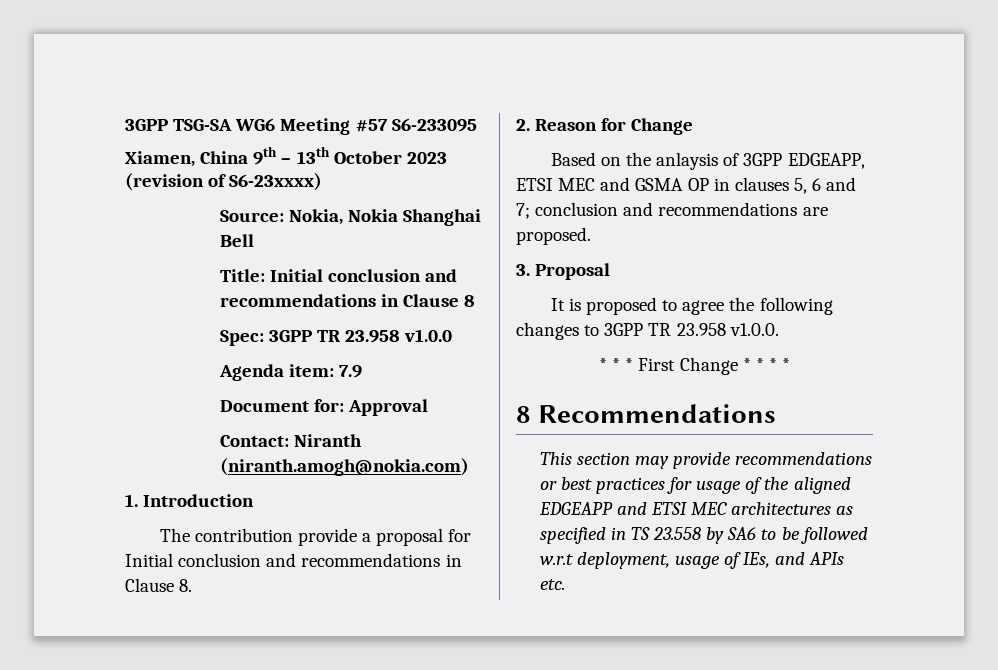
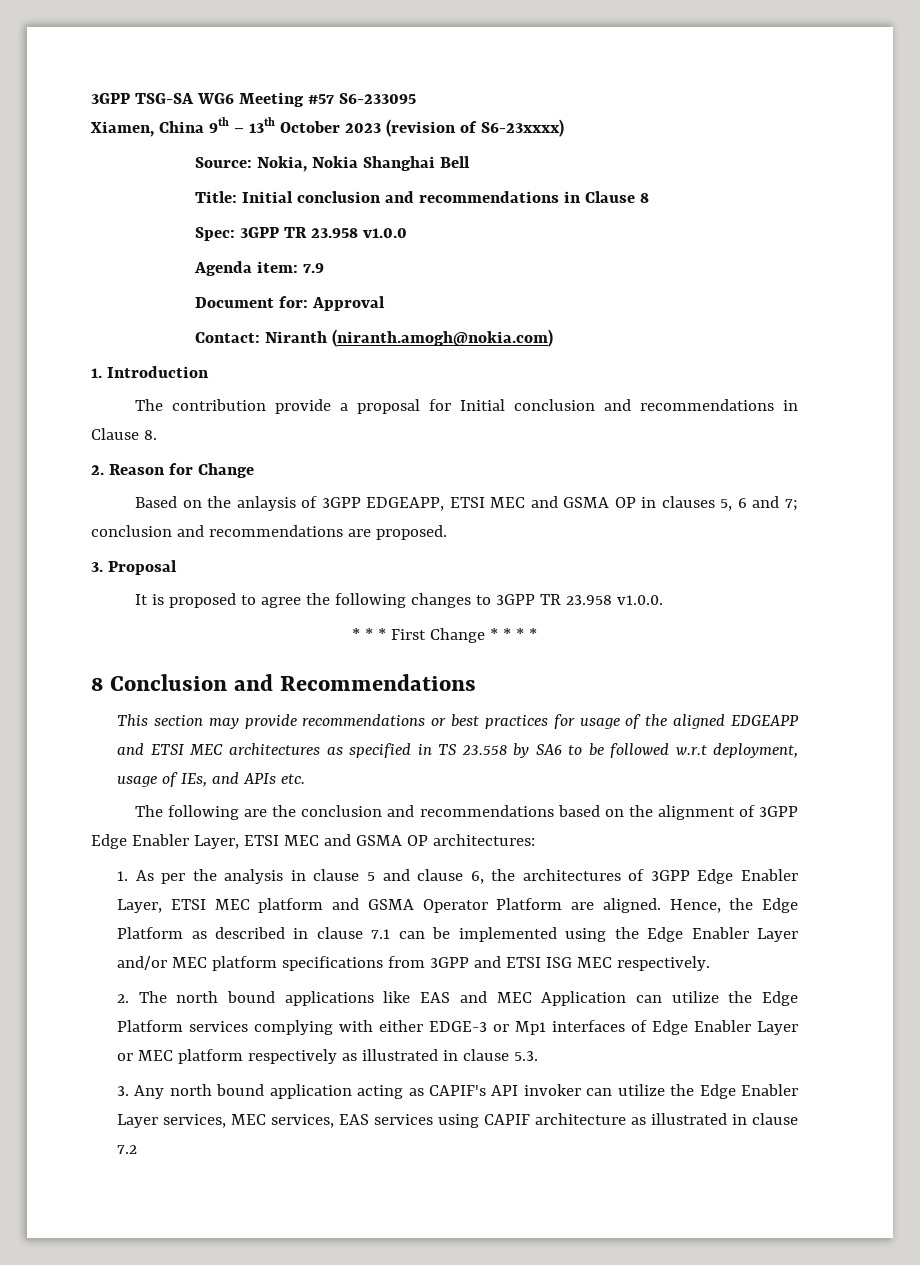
(530, 414) none -> [110,674,274,691] Conclusion and
(565, 584) none -> [135,805,798,820] [91,834,535,849] [117,869,798,884] [117,898,798,913] [117,927,799,942] [117,956,710,971] [117,991,798,1006] [117,1020,798,1035] [117,1049,539,1064] [117,1084,799,1099] [117,1113,798,1128] [117,1145,138,1154] // The following are the conclusion and recommendations based on the alignment of 3GPP Edge Enabler Layer, ETSI MEC and GSMA OP architectures: // 1. As per the analysis in clause 5 and clause 6, the architectures of 3GPP Edge Enabler Layer, ETSI MEC platform and GSMA Operator Platform are aligned. Hence, the Edge Platform as described in clause 7.1 can be implemented using the Edge Enabler Layer and/or MEC platform specifications from 3GPP and ETSI ISG MEC respectively. // 2. The north bound applications like EAS and MEC Application can utilize the Edge Platform services complying with either EDGE-3 or Mp1 interfaces of Edge Enabler Layer or MEC platform respectively as illustrated in clause 5.3. // 3. Any north bound application acting as CAPIF's API invoker can utilize the Edge Enabler Layer services, MEC services, EAS services using CAPIF architecture as illustrated in clause 7.2

